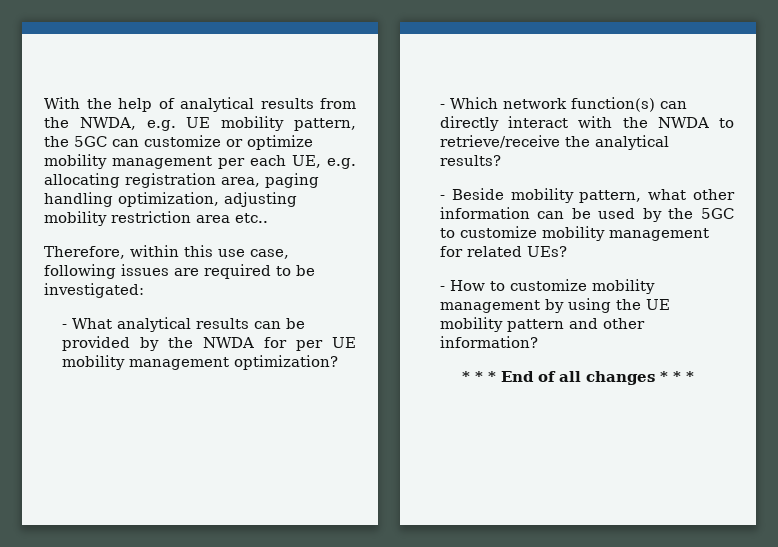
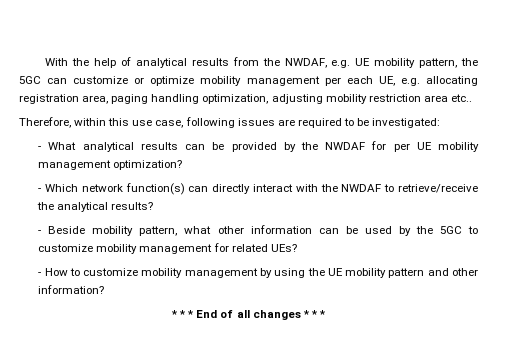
[79,117,136,130] NWDA, -> [284,58,327,68] NWDAF,
[202,337,254,348] NWDA -> [325,142,366,150] NWDAF
[657,117,709,128] NWDA -> [341,184,382,192] NWDAF

